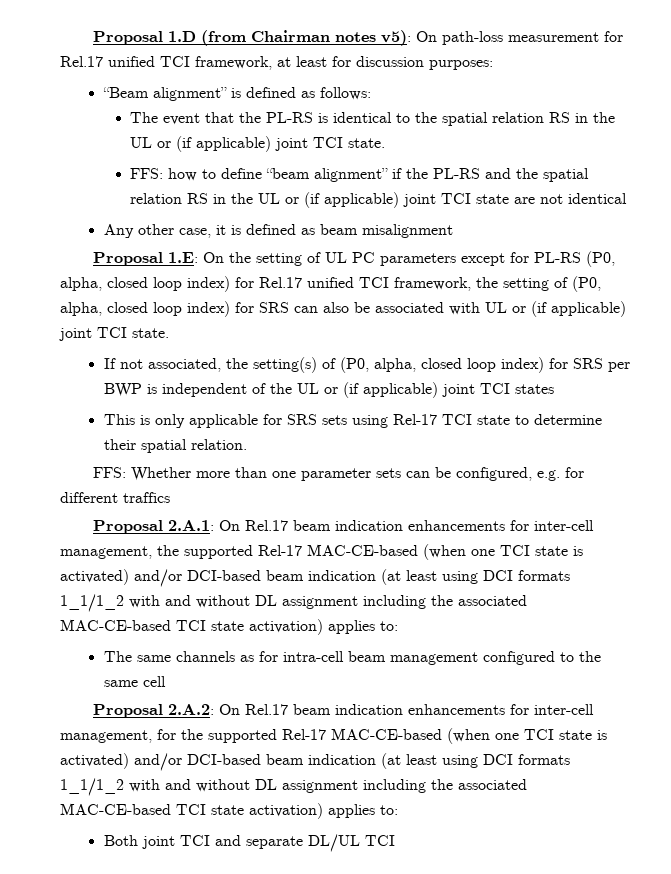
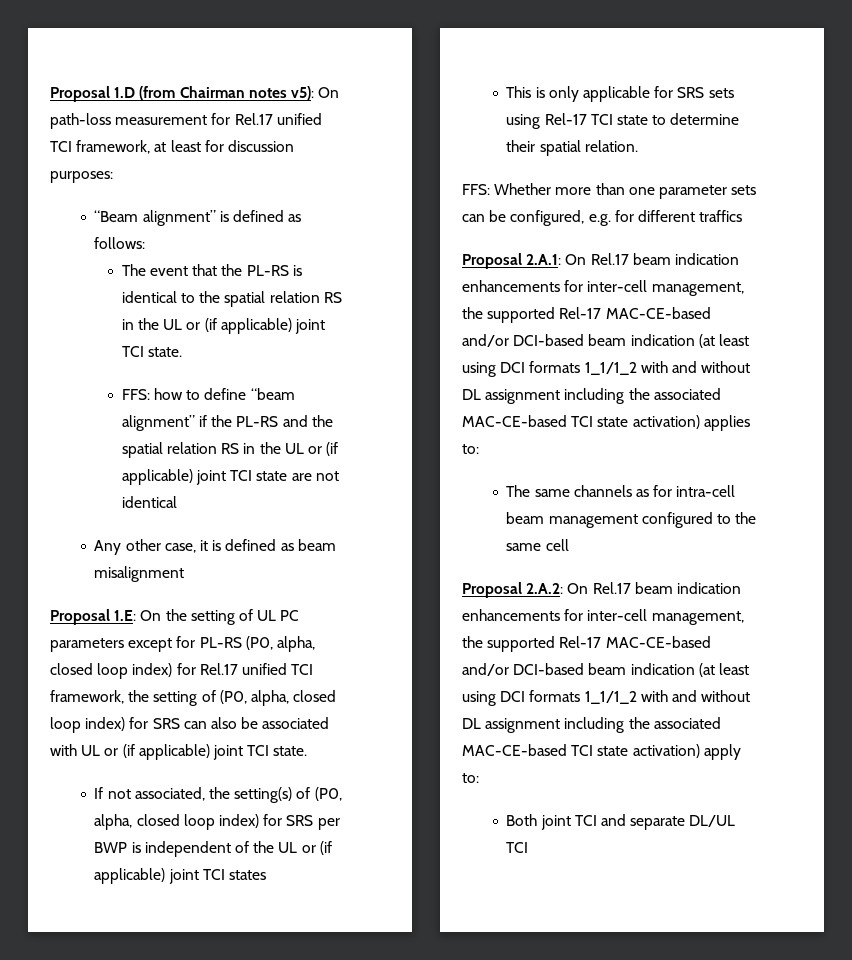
[423,544,583,560] [60,569,129,585] (when one TCI state is activated) -> (711, 313) none
[157,728,607,744] [60,753,129,769] for the supported Rel-17 MAC-CE-based (when one TCI state is activated) -> [462,636,711,652] the supported Rel-17 MAC-CE-based
[328,804,375,818] applies -> [703,744,741,760] apply

